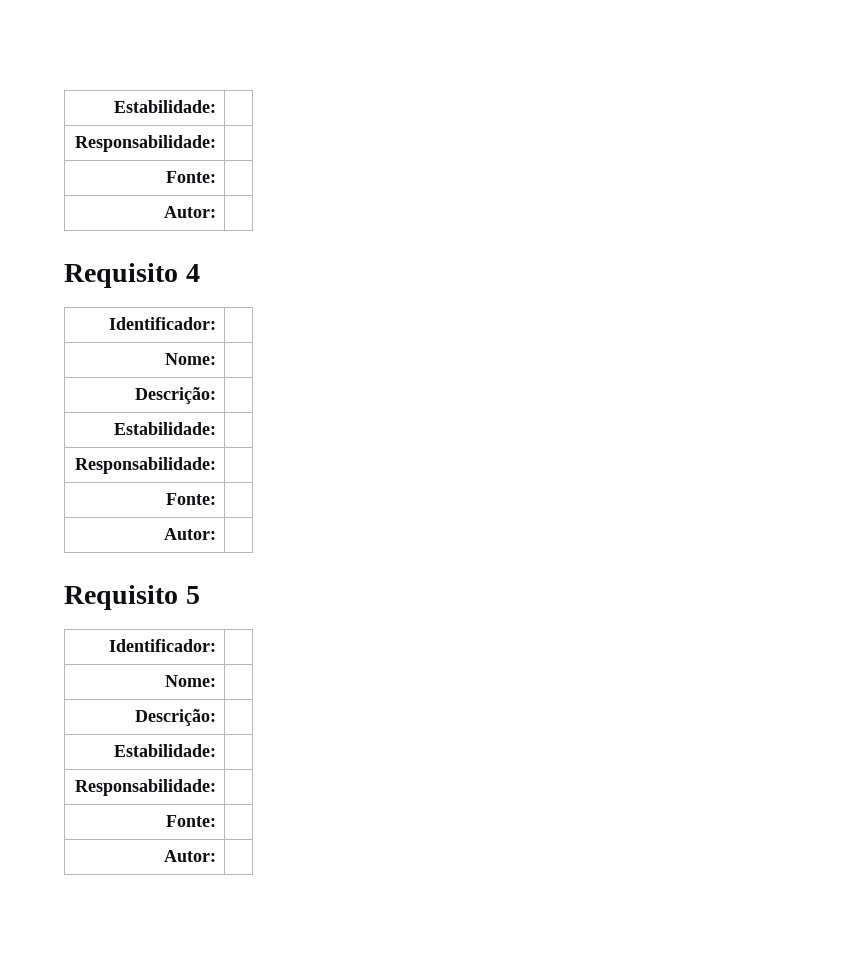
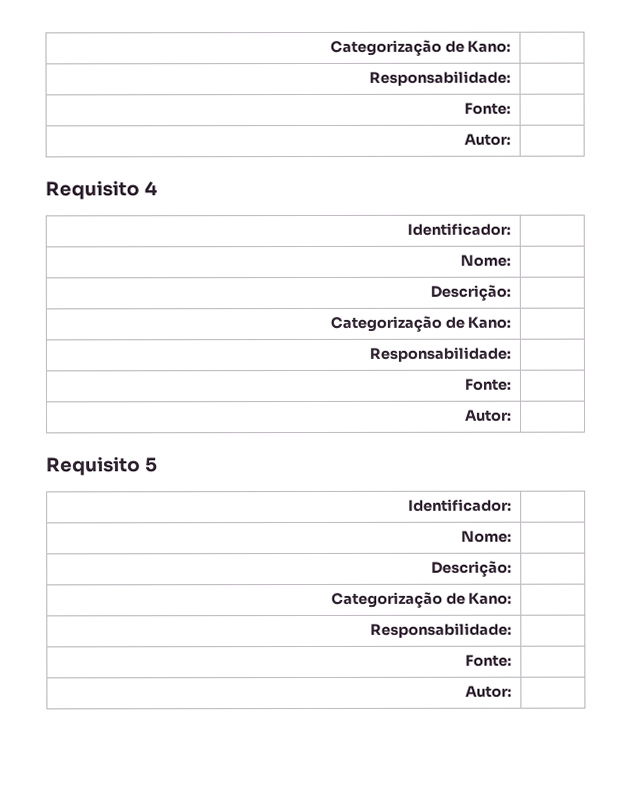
[113,100,216,113] Estabilidade: -> [329,39,512,56] Categorização de Kano:
[113,422,216,435] Estabilidade: -> [329,315,512,332] Categorização de Kano:
[113,744,216,757] Estabilidade: -> [330,591,513,608] Categorização de Kano:

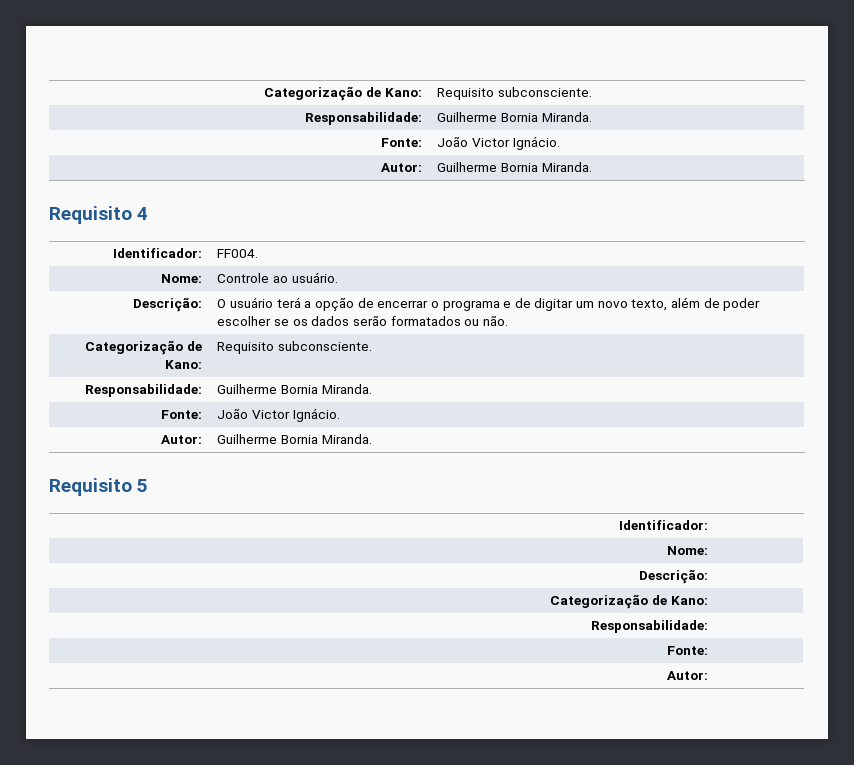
[329,39,512,56] [369,70,512,86] [464,102,512,115] [464,133,512,146] Categorização de Kano: | // Responsabilidade: | // Fonte: | // Autor: | -> [264,86,422,101] [437,87,593,100] [304,112,422,125] [437,112,592,122] [380,138,422,147] [437,136,560,150] [380,163,422,172] [437,162,592,172] Categorização de Kano: | Requisito subconsciente. // Responsabilidade: | Guilherme Bornia Miranda. // Fonte: | João Victor Ignácio. // Autor: | Guilherme Bornia Miranda.
[460,254,512,267] [430,284,512,301] [329,315,512,332] [369,346,512,362] [464,378,512,391] [465,409,513,422] // Nome: | // Descrição: | // Categorização de Kano: | // Responsabilidade: | // Fonte: | // Autor: | -> [217,249,259,258] [160,274,202,283] [217,272,338,283] [132,297,202,312] [217,297,761,311] [217,316,508,326] [84,340,202,355] [164,360,202,369] [217,341,373,354] [84,384,202,397] [217,384,372,394] [160,410,202,419] [217,408,340,422] [160,435,202,444] [217,434,372,444] FF004. // Nome: | Controle ao usuário. // Descrição: | O usuário terá a opção de encerrar o programa e de digitar um novo texto, além de poder escolher se os dados serão formatados ou não. // Categorização de Kano: | Requisito subconsciente. // Responsabilidade: | Guilherme Bornia Miranda. // Fonte: | João Victor Ignácio. // Autor: | Guilherme Bornia Miranda.

